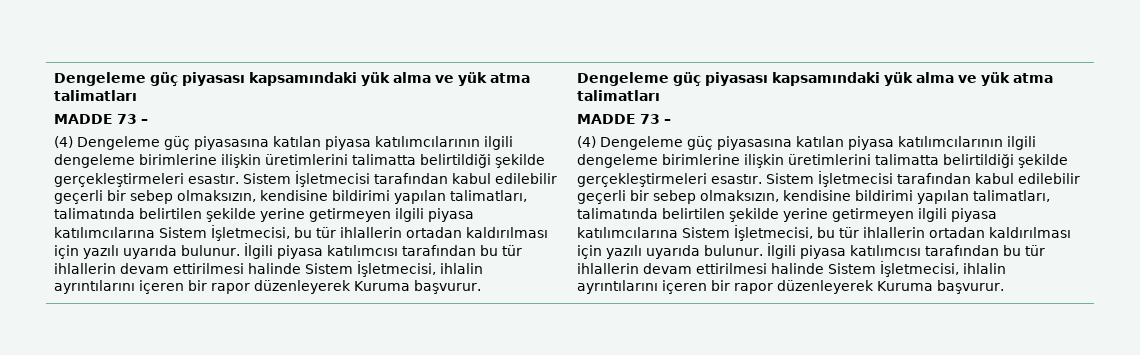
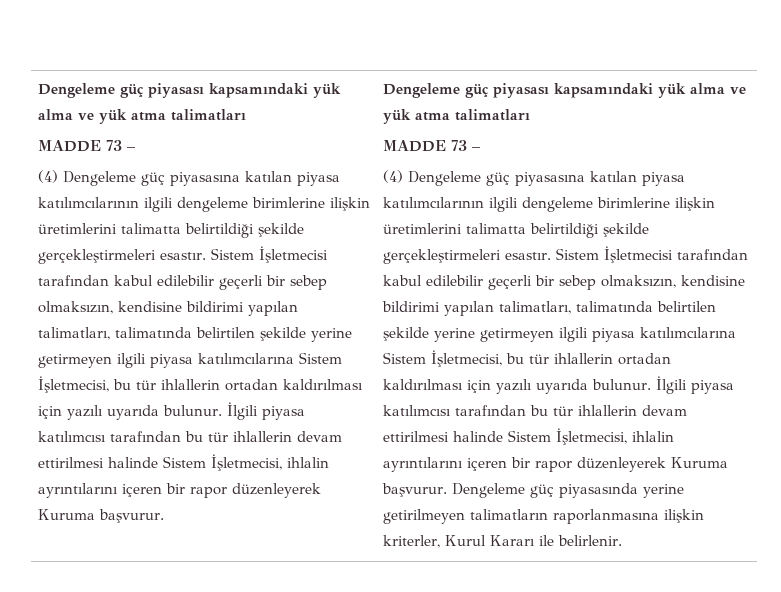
(1004, 287) none -> [451,483,684,498] [382,509,704,524] [382,535,622,548] Dengeleme güç piyasasında yerine getirilmeyen talimatların raporlanmasına ilişkin kriterler, Kurul Kararı ile belirlenir.

